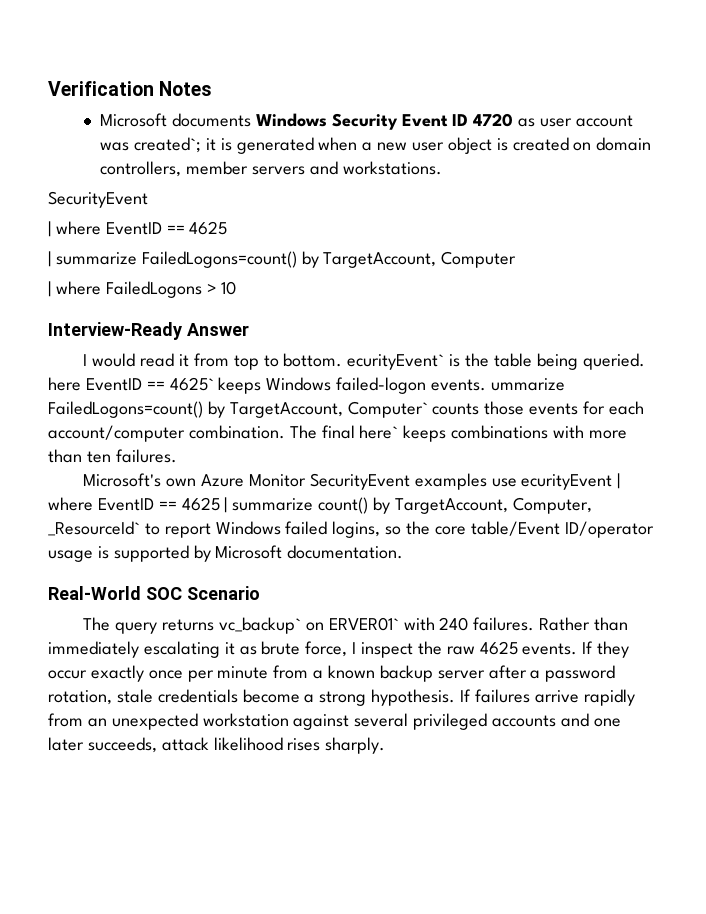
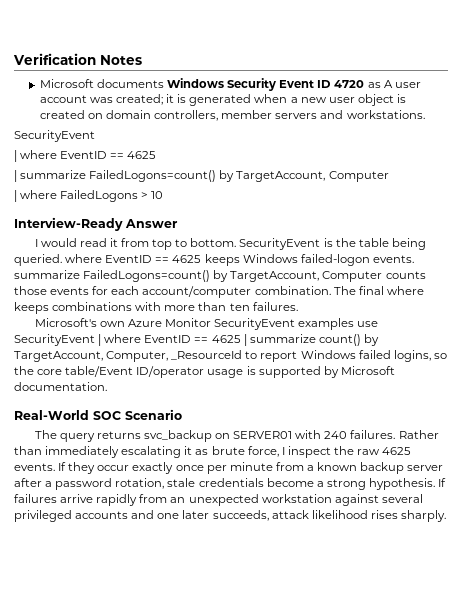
(536, 122) none -> [383,80,393,88] A
[134,137,202,153] created`; -> [116,94,164,105] created;
[347,354,445,370] ecurityEvent` -> [239,238,321,250] SecurityEvent
[48,377,214,391] here EventID == 4625` -> [65,254,202,263] where EventID == 4625
[490,378,565,391] [48,401,428,418] ummarize FailedLogons=count() by TargetAccount, Computer` -> [14,270,383,282] summarize FailedLogons=count() by TargetAccount, Computer
[359,425,399,439] here` -> [386,286,424,295] where
[521,474,613,490] ecurityEvent -> [14,334,95,346] SecurityEvent
[48,521,140,536] _ResourceId` -> [171,350,243,360] _ResourceId
[218,617,399,634] vc_backup` on ERVER01` -> [143,430,293,442] svc_backup on SERVER01

